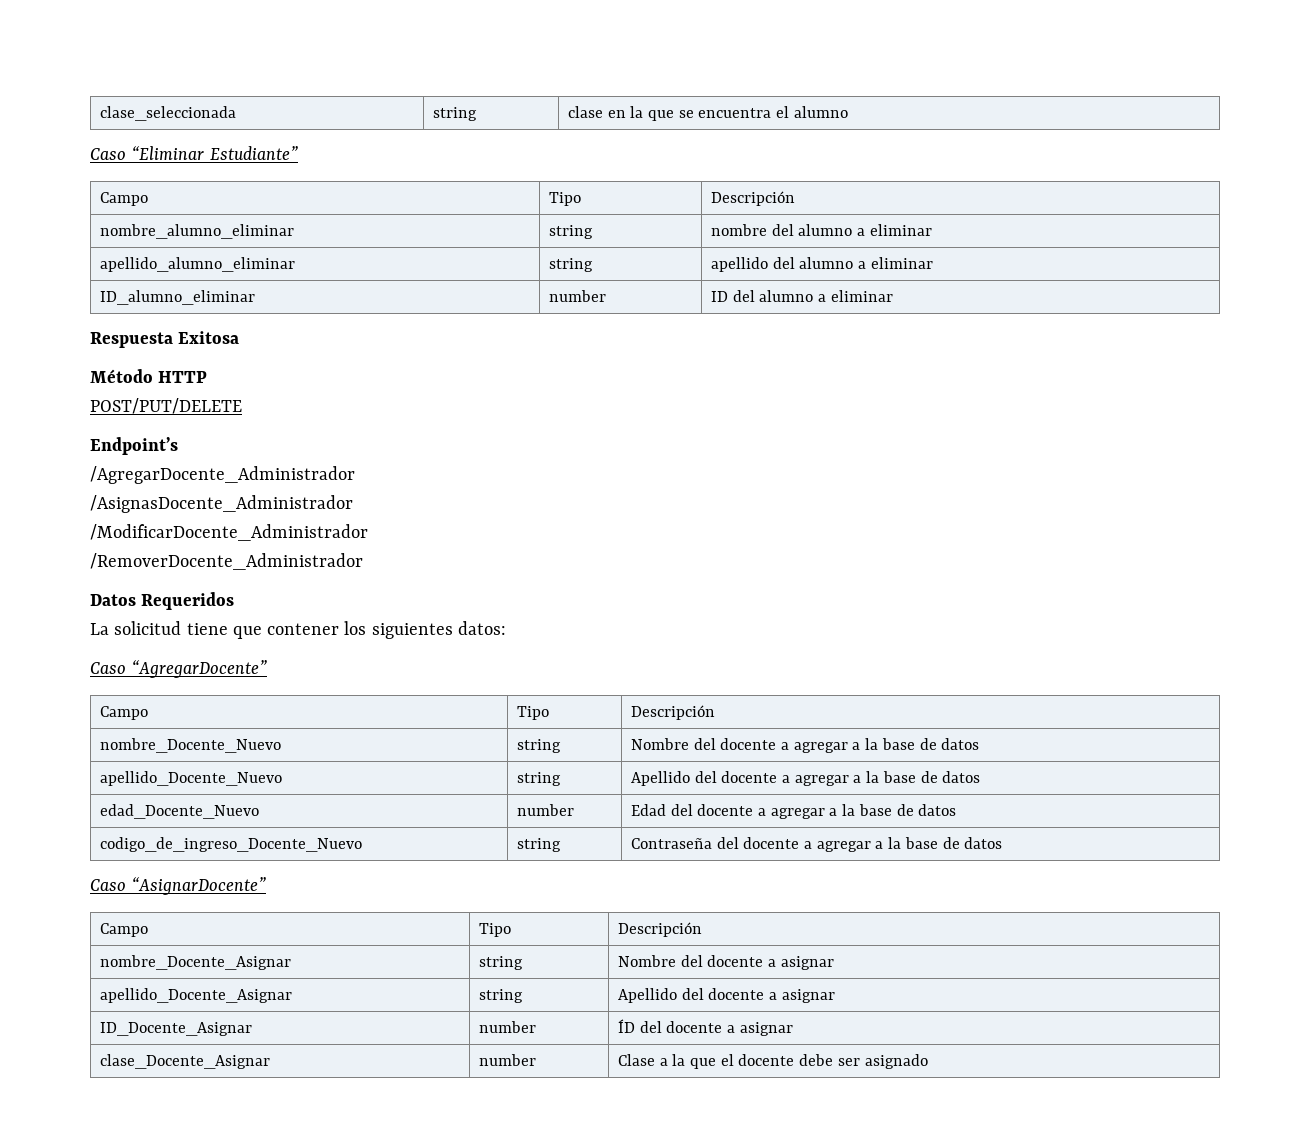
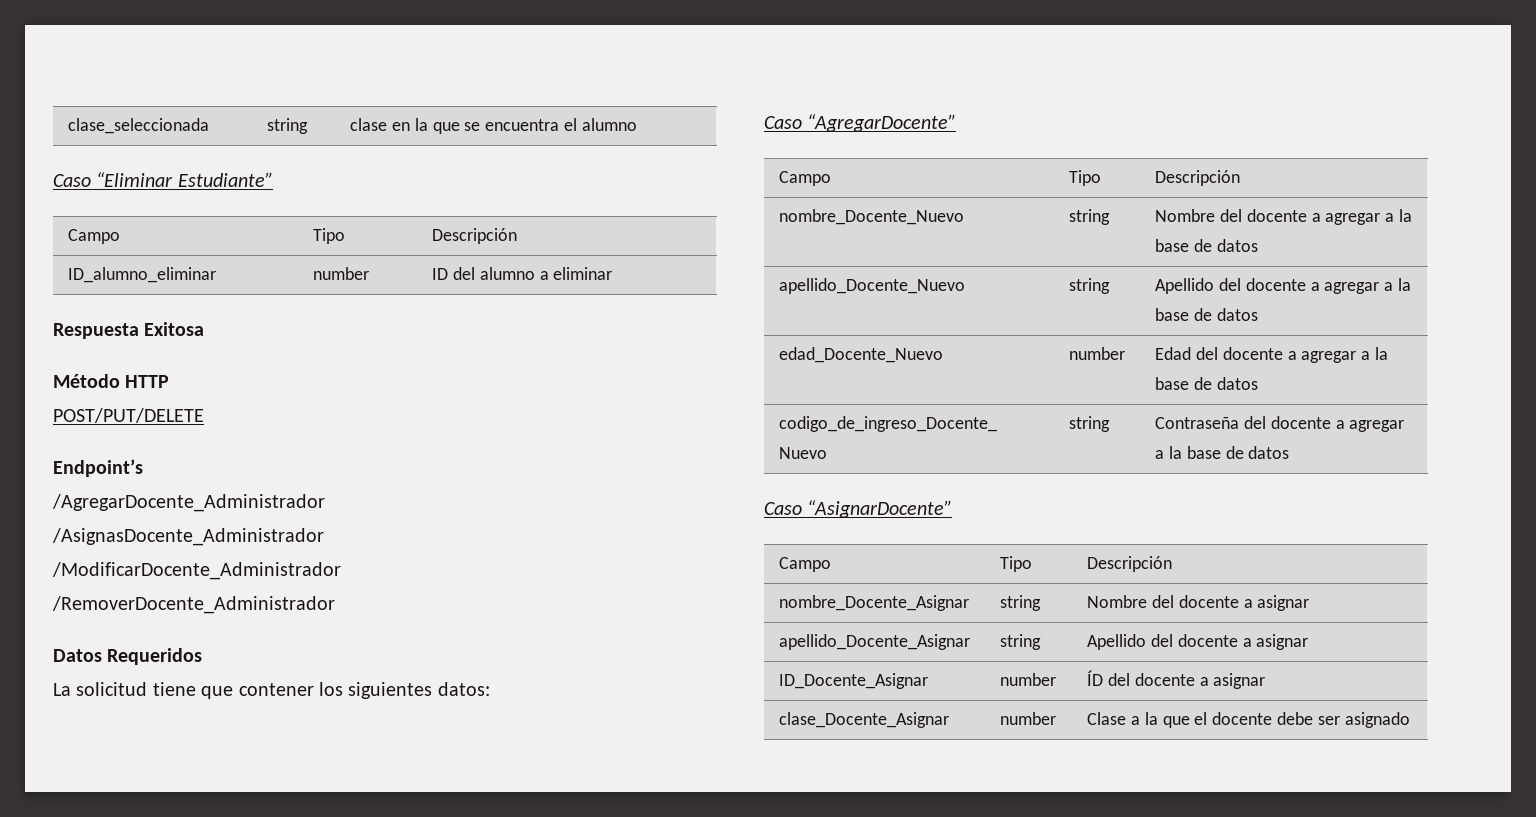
[99,224,294,239] [548,225,593,239] [710,224,932,236] [99,257,295,272] [548,258,593,272] [710,257,933,272] // nombre_alumno_eliminar | string | nombre del alumno a eliminar // apellido_alumno_eliminar | string | apellido del alumno a eliminar -> (517, 236) none

